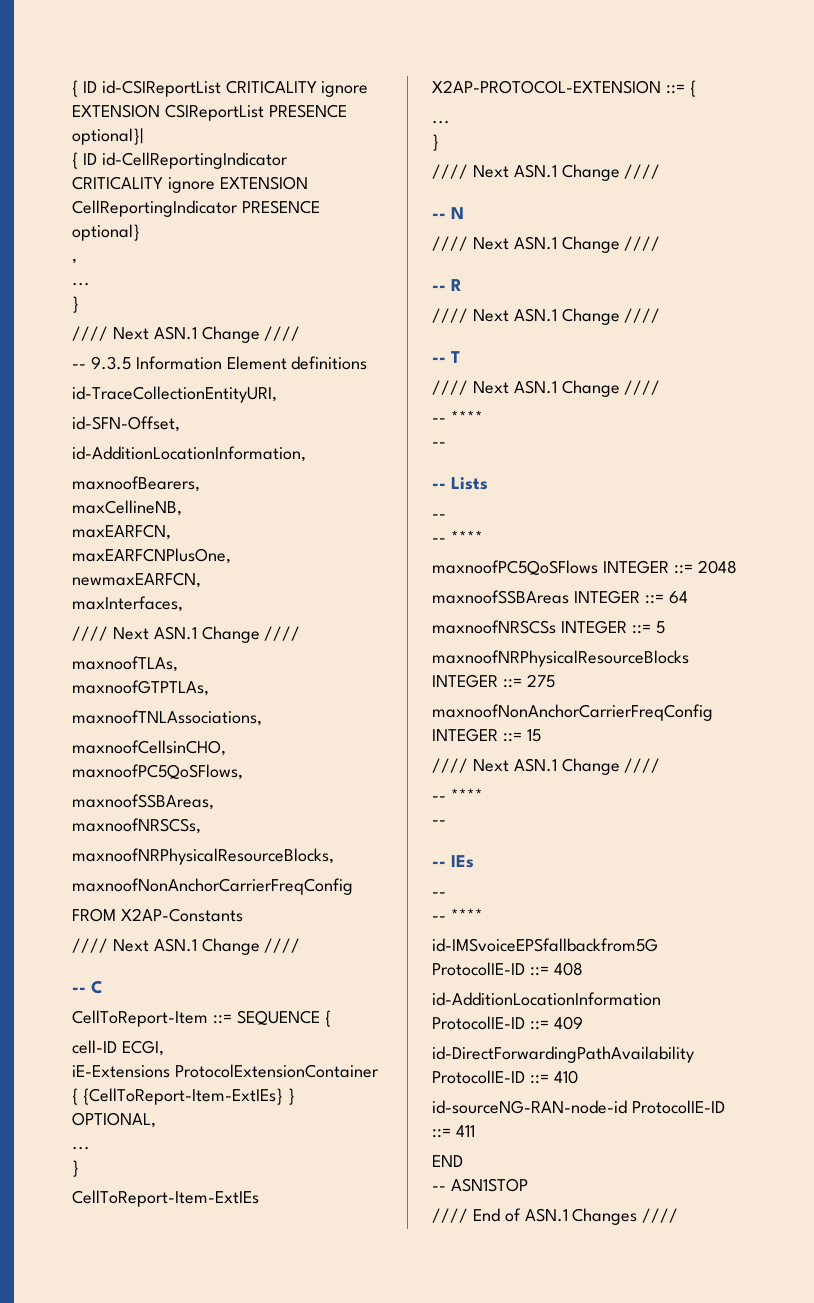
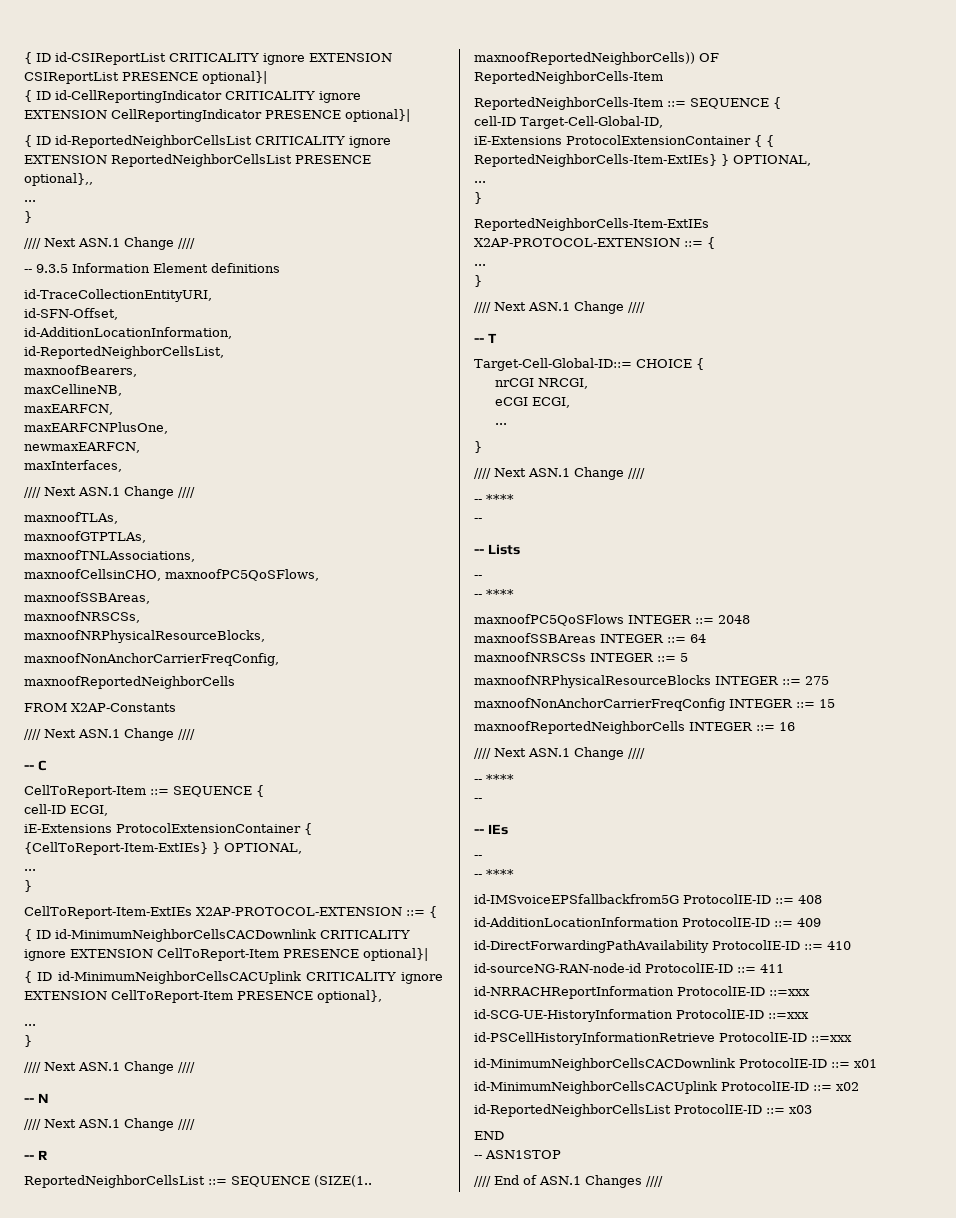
[72,224,140,241] [72,258,77,264] optional} // , -> [345,109,410,122] [24,135,391,148] [24,154,371,167] [24,173,93,186] optional}| // { ID id-ReportedNeighborCellsList CRITICALITY ignore EXTENSION ReportedNeighborCellsList PRESENCE optional},,
(306, 454) none -> [24,346,224,359] // id-ReportedNeighborCellsList,
[72,878,353,895] maxnoofNonAnchorCarrierFreqConfig -> [24,653,279,666] [24,676,235,689] maxnoofNonAnchorCarrierFreqConfig, // maxnoofReportedNeighborCells
(696, 88) none -> [24,929,410,942] [24,948,428,961] [24,971,443,984] [24,990,382,1003] // { ID id-MinimumNeighborCellsCACDownlink CRITICALITY ignore EXTENSION CellToReport-Item PRESENCE optional}| // { ID id-MinimumNeighborCellsCACUplink CRITICALITY ignore EXTENSION CellToReport-Item PRESENCE optional},
(462, 285) none -> [24,1175,372,1188] [474,52,719,65] [474,71,663,84] [474,97,781,110] [474,116,663,129] [474,135,774,147] [474,154,811,167] [474,181,486,183] [474,192,482,204] [474,218,709,231] [474,237,715,249] [474,264,486,266] [474,275,482,287] // ReportedNeighborCellsList ::= SEQUENCE (SIZE(1.. maxnoofReportedNeighborCells)) OF ReportedNeighborCells-Item // ReportedNeighborCells-Item ::= SEQUENCE { // cell-ID Target-Cell-Global-ID, // iE-Extensions ProtocolExtensionContainer { { ReportedNeighborCells-Item-ExtIEs} } OPTIONAL, // ... // } // ReportedNeighborCells-Item-ExtIEs X2AP-PROTOCOL-EXTENSION ::= { // ... // }
(460, 357) none -> [474,358,704,371] [494,378,588,389] [494,397,570,408] [494,423,507,425] [474,441,482,453] // Target-Cell-Global-ID::= CHOICE { // nrCGI NRCGI, // eCGI ECGI, // ... // }
(541, 735) none -> [474,721,795,734] // maxnoofReportedNeighborCells INTEGER ::= 16
(475, 1131) none -> [474,986,810,999] [474,1009,809,1022] [474,1032,852,1045] [474,1058,877,1071] [474,1081,859,1094] [474,1104,812,1117] // id-NRRACHReportInformation ProtocolIE-ID ::=xxx // id-SCG-UE-HistoryInformation ProtocolIE-ID ::=xxx // id-PSCellHistoryInformationRetrieve ProtocolIE-ID ::=xxx // id-MinimumNeighborCellsCACDownlink ProtocolIE-ID ::= x01 // id-MinimumNeighborCellsCACUplink ProtocolIE-ID ::= x02 // id-ReportedNeighborCellsList ProtocolIE-ID ::= x03

